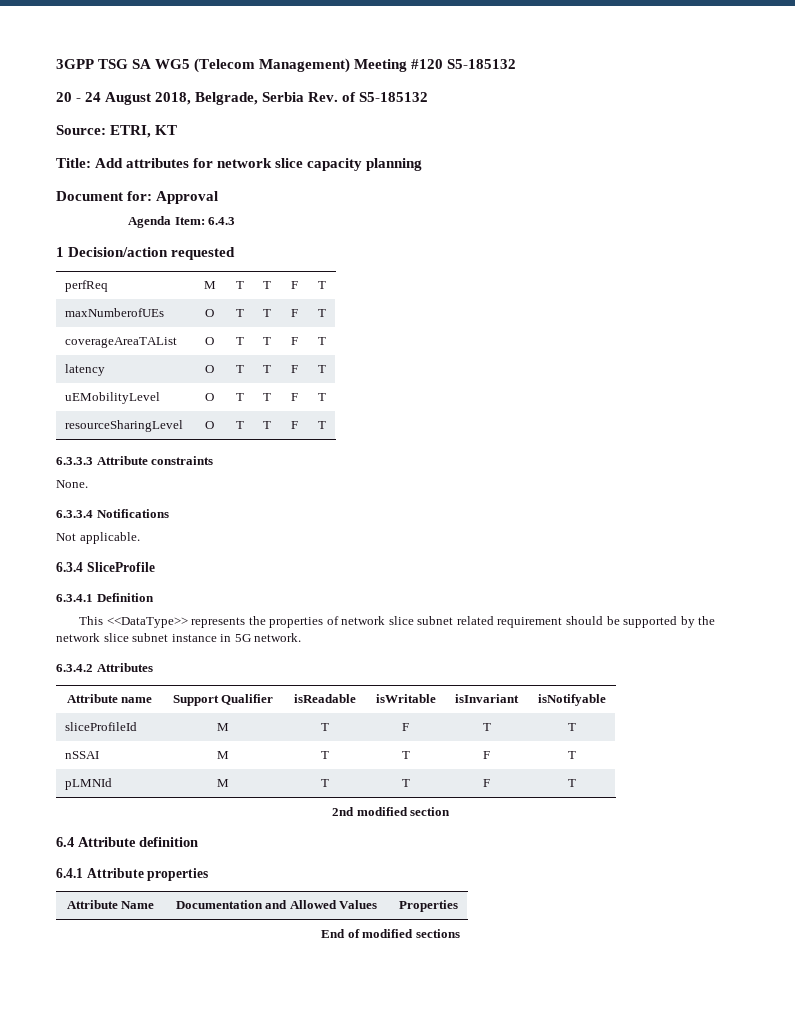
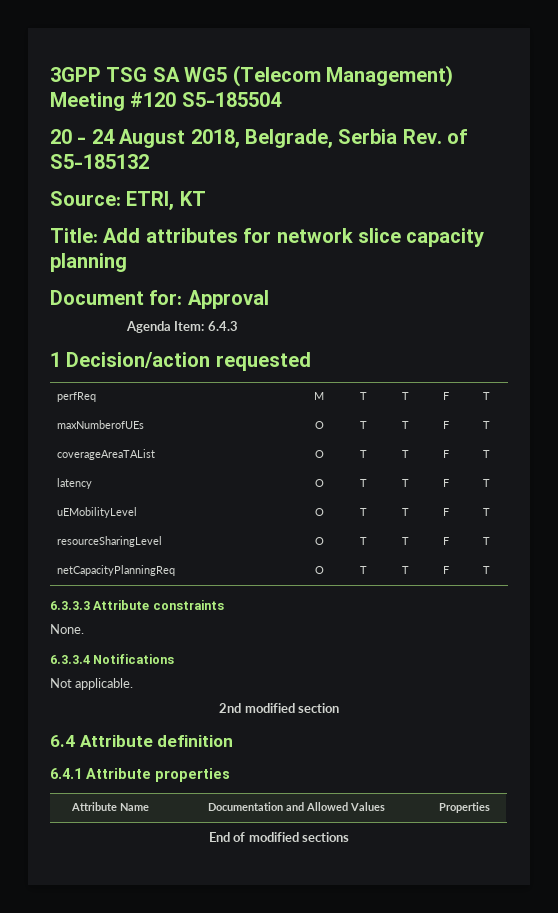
[447,59,517,69] S5-185132 -> [181,92,282,107] S5-185504
(326, 425) none -> [57,565,176,576] [314,566,324,574] [360,566,367,574] [401,566,409,574] [442,566,449,574] [483,566,490,574] // netCapacityPlanningReq | O | T | T | F | T
[56,562,155,572] [56,593,154,602] [79,616,716,628] [56,633,302,642] [56,663,153,672] [66,694,153,703] [172,694,274,706] [293,694,356,703] [375,694,436,703] [455,694,519,703] [537,694,606,706] [65,722,138,731] [217,723,229,731] [320,723,329,731] [402,723,409,731] [482,723,491,731] [567,723,576,731] [65,751,100,759] [217,751,229,759] [320,751,329,759] [401,751,410,759] [483,751,490,759] [567,751,576,759] [65,778,113,790] [217,779,229,787] [320,779,329,787] [401,779,410,787] [483,779,490,787] [567,779,576,787] // 6.3.4 SliceProfile // 6.3.4.1 Definition // This <<DataType>> represents the properties of network slice subnet related requirement should be supported by the network slice subnet instance in 5G network. // 6.3.4.2 Attributes // Attribute name | Support Qualifier | isReadable | isWritable | isInvariant | isNotifyable // sliceProfileId | M | T | F | T | T // nSSAI | M | T | T | F | T // pLMNId | M | T | T | F | T -> (134, 684) none

